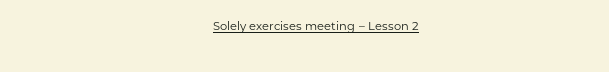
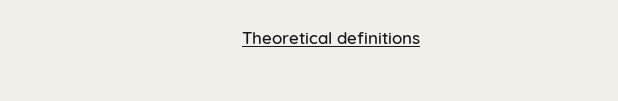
[213,21,419,33] Solely exercises meeting – Lesson 2 -> [242,32,420,44] Theoretical definitions

